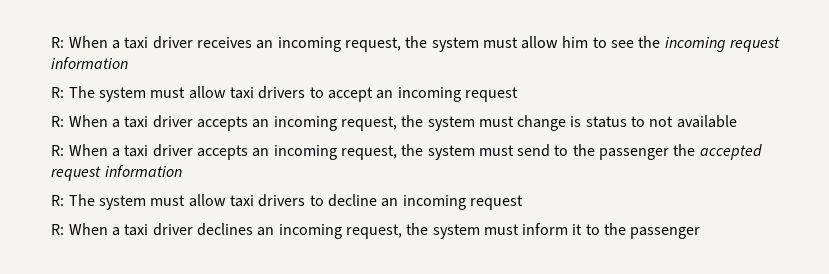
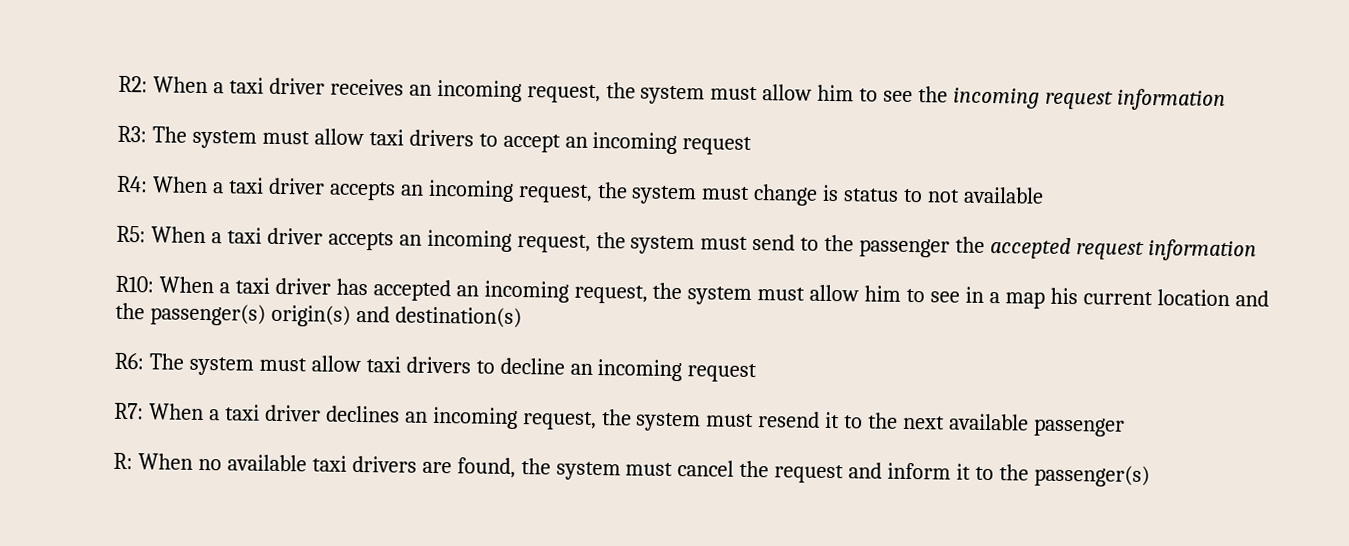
[51,37,65,48] R: -> [118,75,149,93] R2:
[51,87,65,98] R: -> [117,125,148,143] R3:
[51,116,65,127] R: -> [116,175,149,193] R4:
[51,145,65,156] R: -> [116,225,147,243] R5:
[51,195,65,206] R: -> [115,275,1269,309] [115,302,522,329] [114,352,145,370] R10: When a taxi driver has accepted an incoming request, the system must allow him to see in a map his current location and the passenger(s) origin(s) and destination(s) // R6:
[51,224,65,235] R: -> [114,402,145,420] R7:
(519, 229) none -> [758,411,1126,437] [113,452,883,484] resend it to the next available passenger // R: When no available taxi drivers are found, the system must cancel the request and
[630,227,701,239] passenger -> [1033,464,1150,488] passenger(s)

